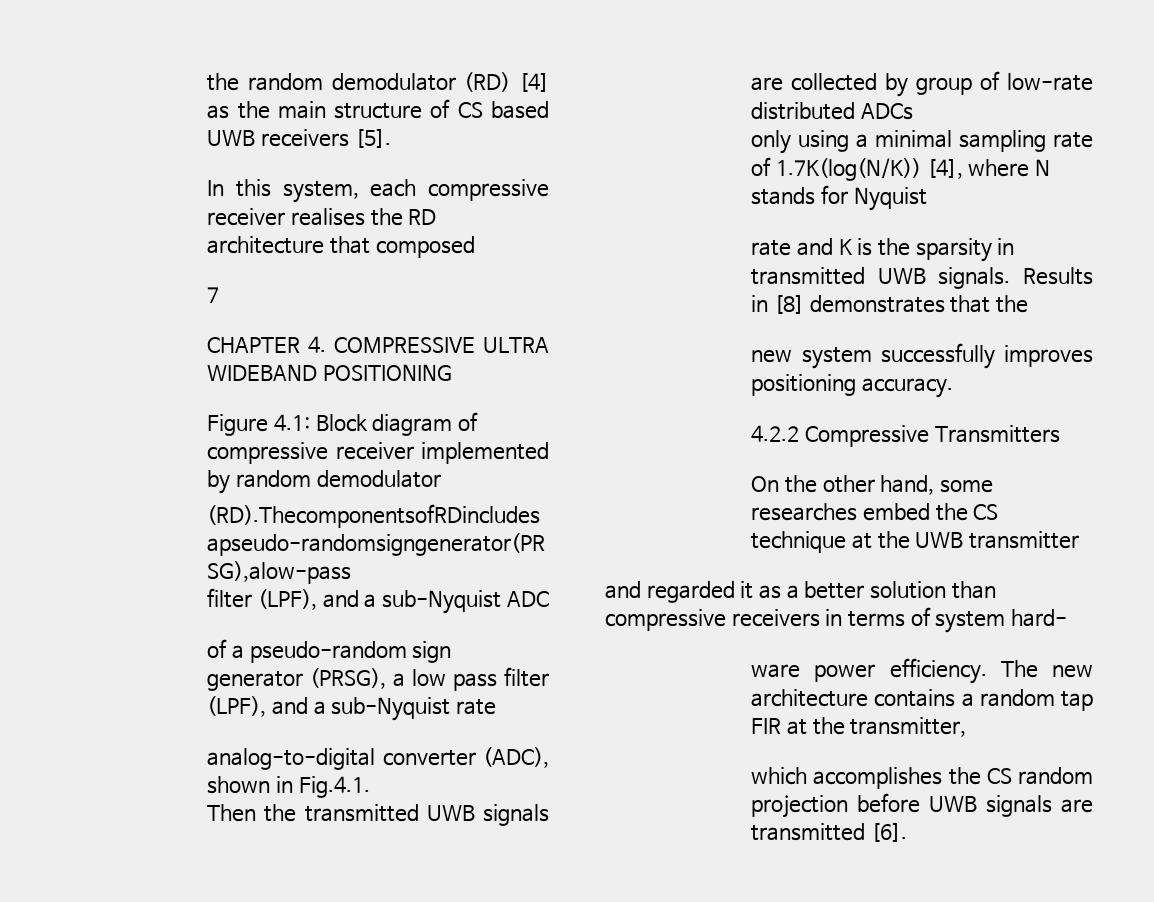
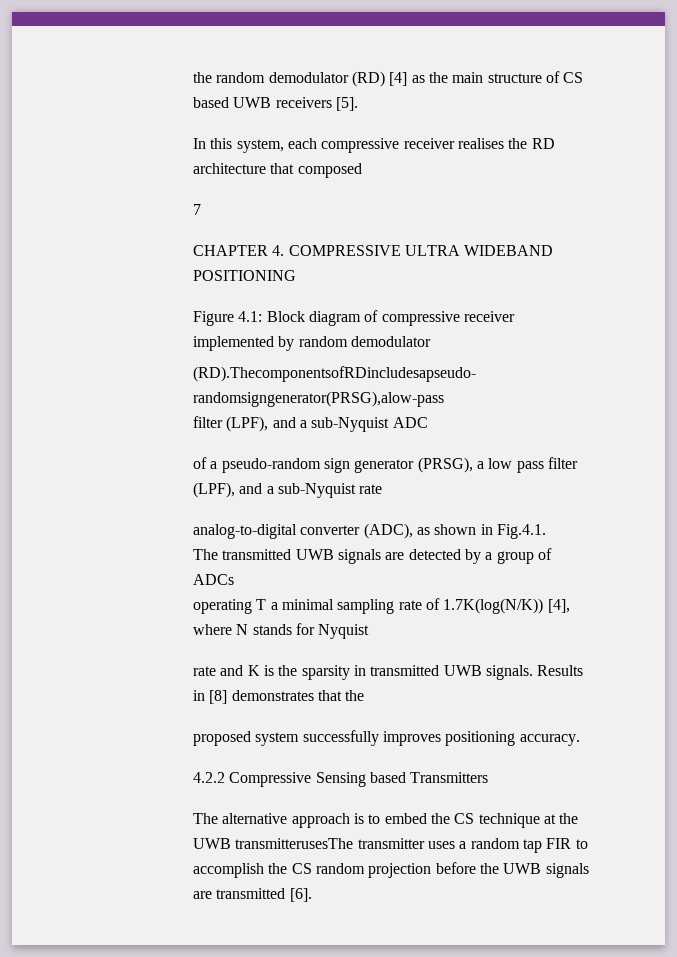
(549, 757) none -> [416,527,430,535] as
[207,804,297,822] Then the -> [192,549,218,560] The
[791,71,1094,97] [751,102,856,120] collected by group of low-rate distributed -> [408,548,552,564] detected by a group of
[751,130,850,154] only using -> [192,599,267,614] operating T
[751,350,793,363] new -> [192,731,251,746] proposed
(929, 436) none -> [315,772,406,787] Sensing based
[751,475,993,495] [751,503,858,521] On the other hand, some researches -> [192,813,381,828] The alternative approach is to
(964, 540) none -> [235,838,354,849] transmitterusesThe
[605,581,996,603] [605,607,1067,633] [751,658,1093,684] [751,689,1093,711] [751,717,967,737] [751,767,943,789] // and regarded it as a better solution than compressive receivers in terms of system hard- // ware power efficiency. The new architecture contains a random tap FIR at the transmitter, // which accomplishes -> [427,838,588,853] [192,863,264,878] uses a random tap FIR to accomplish
(921, 803) none -> [479,863,499,874] the

